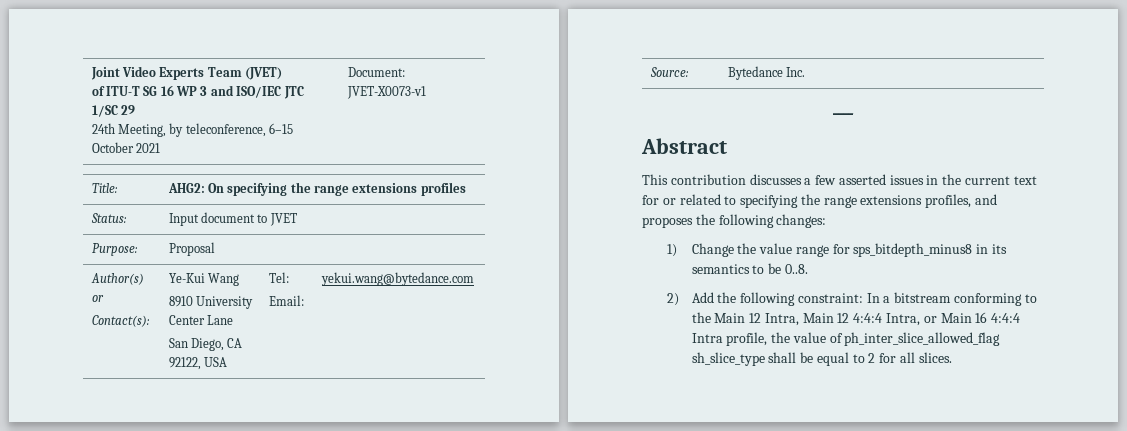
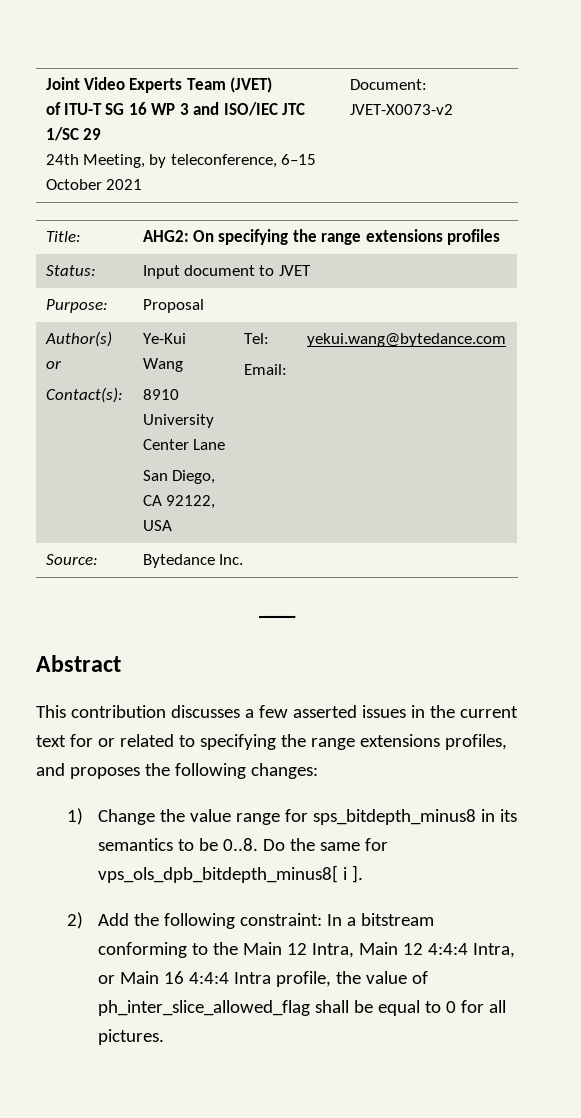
[346,86,426,99] JVET-X0073-v1 -> [349,104,453,115] JVET-X0073-v2
(808, 269) none -> [262,838,388,851] [97,865,363,883] Do the same for vps_ols_dpb_bitdepth_minus8[ i ].
[691,352,765,366] sh_slice_type -> (310, 1008) none
[868,353,876,363] 2 -> [445,1001,456,1013] 0
[918,352,952,363] slices. -> [97,1029,164,1045] pictures.

